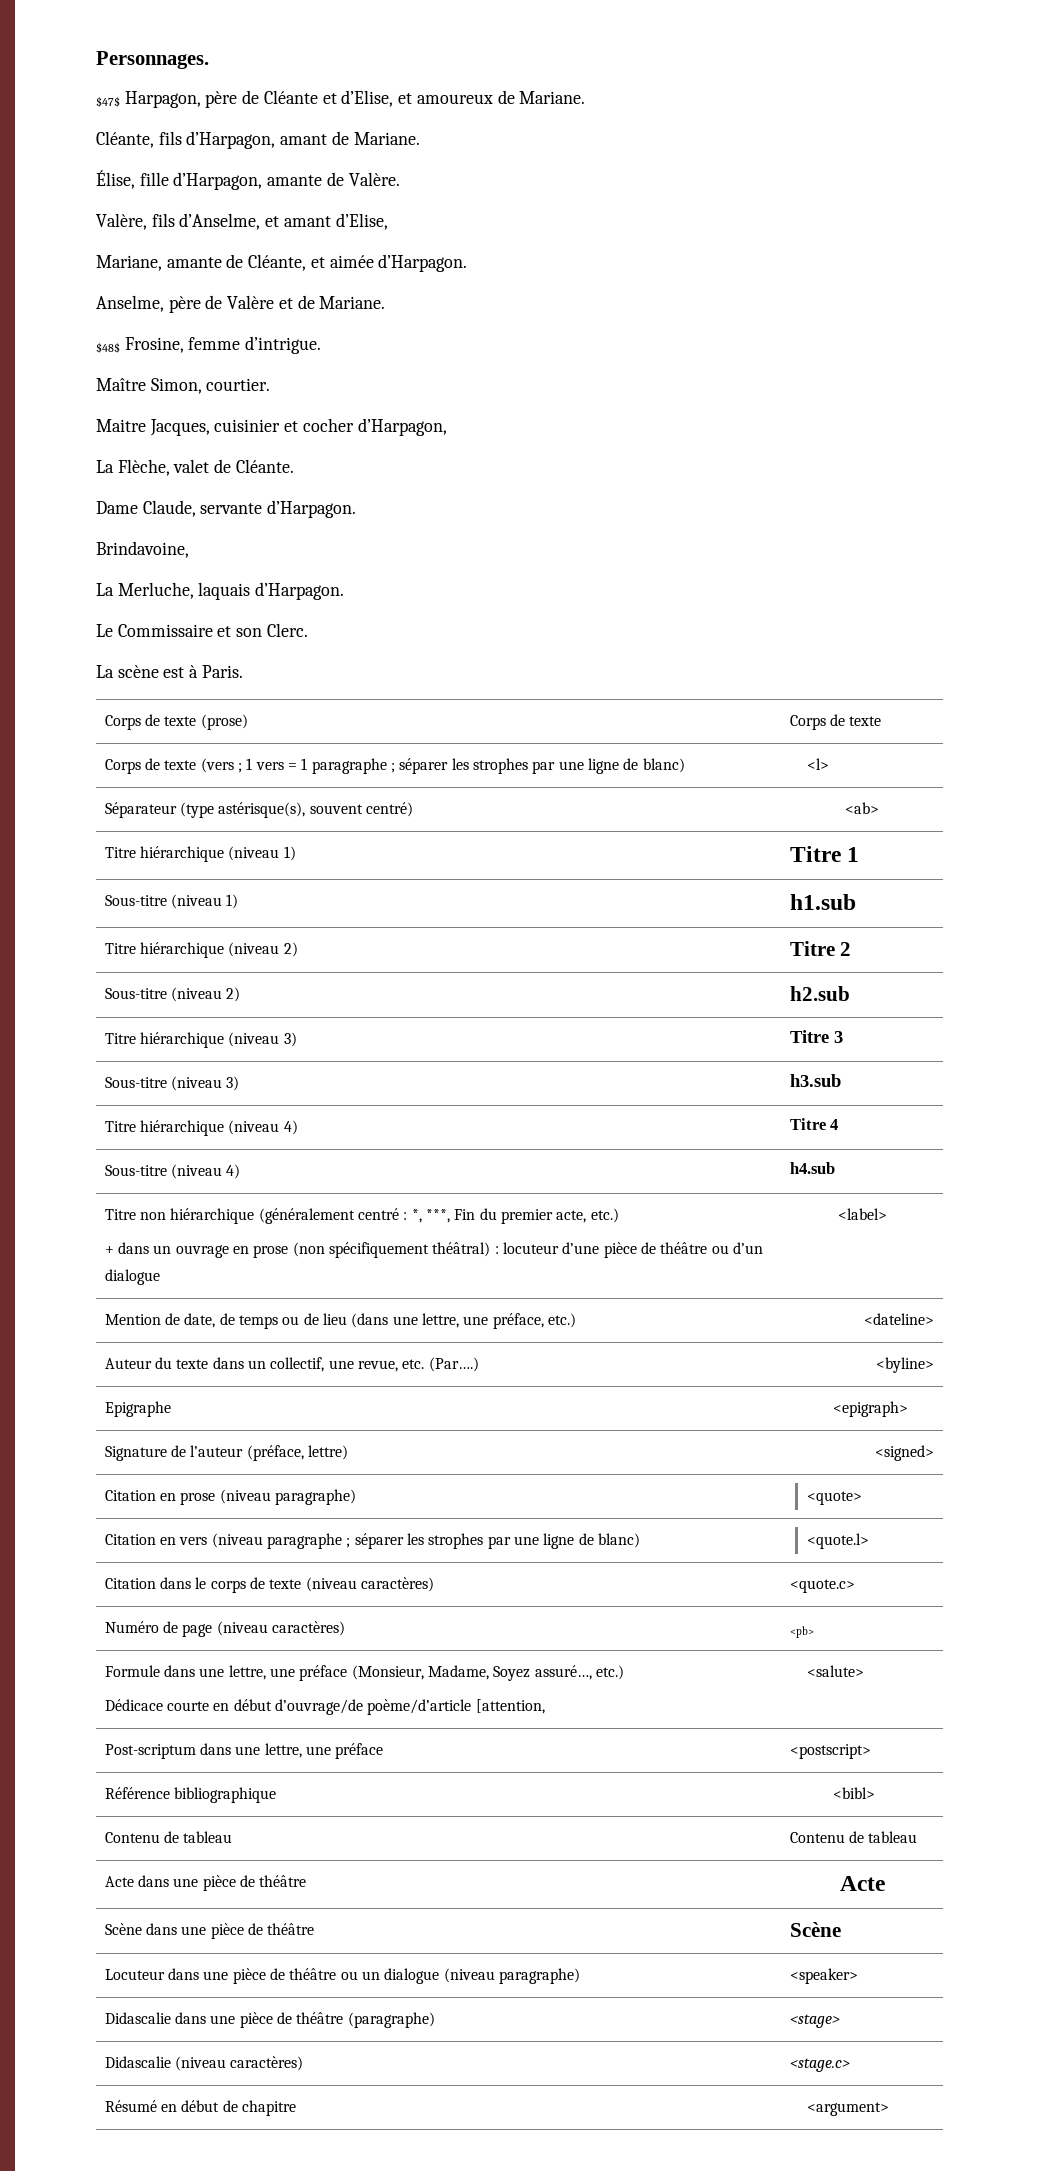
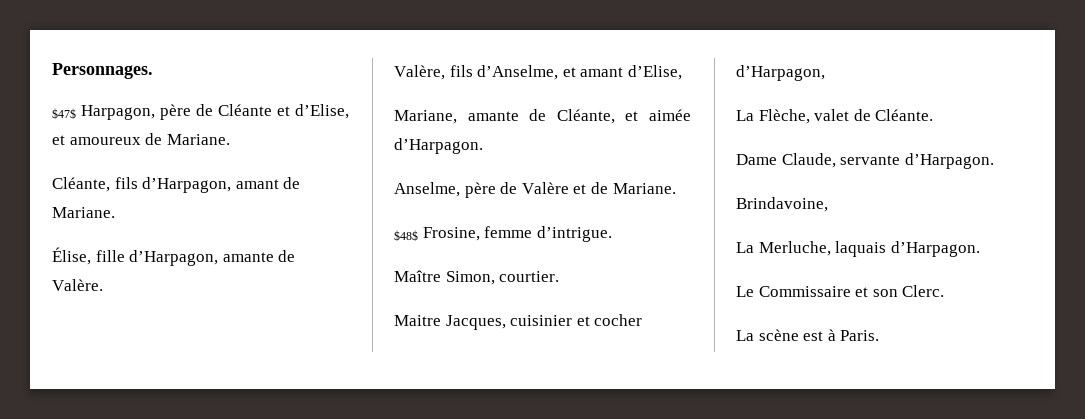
[104,714,248,730] [789,714,882,730] [104,758,685,774] [806,758,829,770] [104,802,414,818] [845,802,879,814] [104,846,296,862] [789,846,860,862] [104,894,239,909] [789,894,856,910] [104,942,298,958] [789,941,852,956] [104,987,241,1002] [789,986,850,1001] [104,1032,297,1048] [789,1030,843,1043] [104,1076,240,1091] [789,1074,841,1087] [104,1120,298,1136] [789,1118,839,1130] [104,1164,241,1179] [789,1162,835,1174] [104,1208,619,1224] [104,1242,763,1258] [104,1269,160,1285] [837,1208,887,1220] [104,1313,576,1329] [864,1313,935,1325] [104,1357,479,1372] [876,1357,935,1373] [104,1401,171,1417] [833,1401,909,1417] [104,1445,349,1461] [875,1445,935,1461] [104,1489,357,1505] [806,1491,862,1505] [104,1533,640,1549] [806,1533,869,1549] [104,1577,435,1593] [789,1579,855,1593] [104,1621,346,1637] [789,1626,814,1638] [104,1665,624,1681] [104,1699,545,1715] [806,1665,864,1677] [104,1743,384,1759] [789,1744,871,1759] [104,1787,277,1803] [833,1787,876,1799] [104,1831,233,1843] [789,1831,918,1843] [104,1875,307,1891] [839,1876,885,1891] [104,1923,315,1939] [789,1922,841,1937] [104,1968,580,1984] [789,1968,858,1984] [104,2012,435,2028] [789,2014,840,2028] [104,2056,304,2071] [789,2058,850,2072] [104,2100,297,2116] [806,2102,889,2116] // Corps de texte (prose) | Corps de texte // Corps de texte (vers ; 1 vers = 1 paragraphe ; séparer les strophes par une ligne de blanc) | <l> // Séparateur (type astérisque(s), souvent centré) | <ab> // Titre hiérarchique (niveau 1) | Titre 1 // Sous-titre (niveau 1) | h1.sub // Titre hiérarchique (niveau 2) | Titre 2 // Sous-titre (niveau 2) | h2.sub // Titre hiérarchique (niveau 3) | Titre 3 // Sous-titre (niveau 3) | h3.sub // Titre hiérarchique (niveau 4) | Titre 4 // Sous-titre (niveau 4) | h4.sub // Titre non hiérarchique (généralement centré : *, ***, Fin du premier acte, etc.) // + dans un ouvrage en prose (non spécifiquement théâtral) : locuteur d’une pièce de théâtre ou d’un dialogue | <label> // Mention de date, de temps ou de lieu (dans une lettre, une préface, etc.) | <dateline> // Auteur du texte dans un collectif, une revue, etc. (Par….) | <byline> // Epigraphe | <epigraph> // Signature de l’auteur (préface, lettre) | <signed> // Citation en prose (niveau paragraphe) | <quote> // Citation en vers (niveau paragraphe ; séparer les strophes par une ligne de blanc) | <quote.l> // Citation dans le corps de texte (niveau caractères) | <quote.c> // Numéro de page (niveau caractères) | <pb> // Formule dans une lettre, une préface (Monsieur, Madame, Soyez assuré…, etc.) // Dédicace courte en début d’ouvrage/de poème/d’article [attention, | <salute> // Post-scriptum dans une lettre, une préface | <postscript> // Référence bibliographique | <bibl> // Contenu de tableau | Contenu de tableau // Acte dans une pièce de théâtre | Acte // Scène dans une pièce de théâtre | Scène // Locuteur dans une pièce de théâtre ou un dialogue (niveau paragraphe) | <speaker> // Didascalie dans une pièce de théâtre (paragraphe) | <stage> // Didascalie (niveau caractères) | <stage.c> // Résumé en début de chapitre | <argument> -> (880, 335) none

